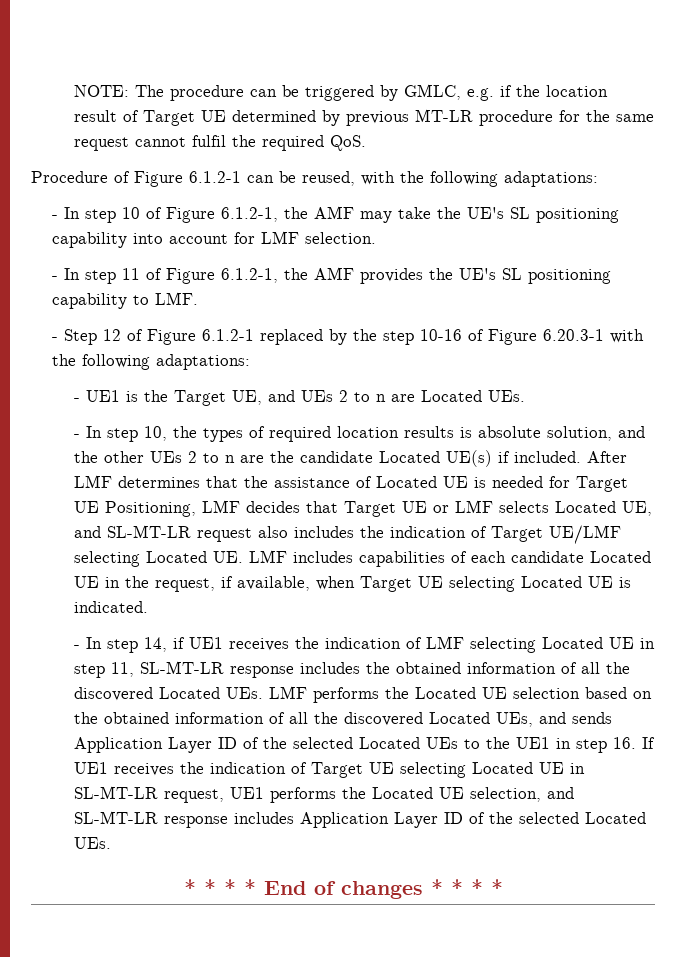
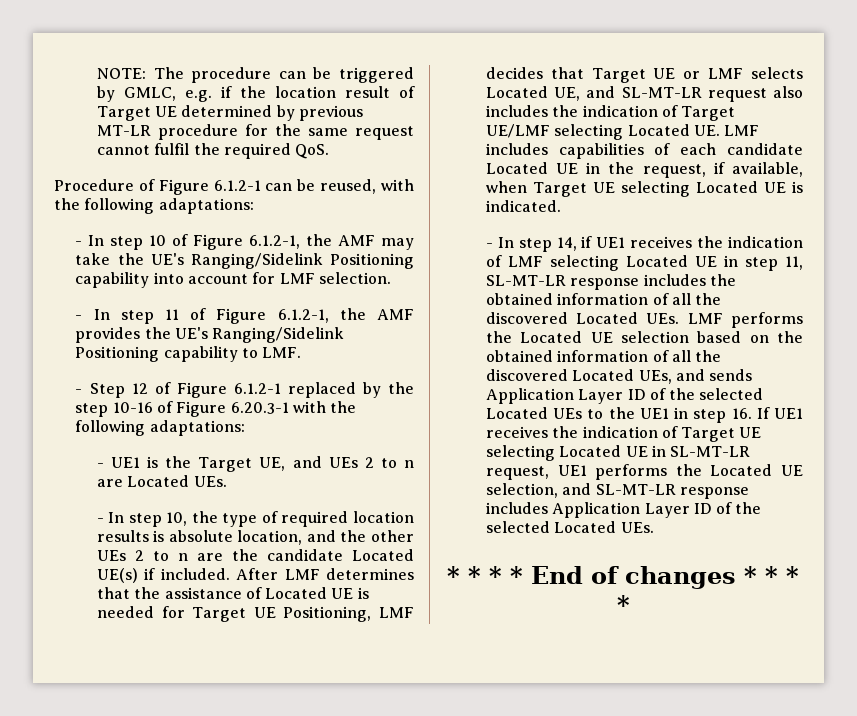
[510,207,620,223] SL positioning -> [190,253,415,269] Ranging/Sidelink Positioning
[502,268,612,284] SL positioning -> [212,327,345,343] [75,346,160,362] Ranging/Sidelink Positioning
[202,428,243,442] types -> [222,513,258,527] type
[546,426,612,441] solution, -> [237,530,303,545] location,

